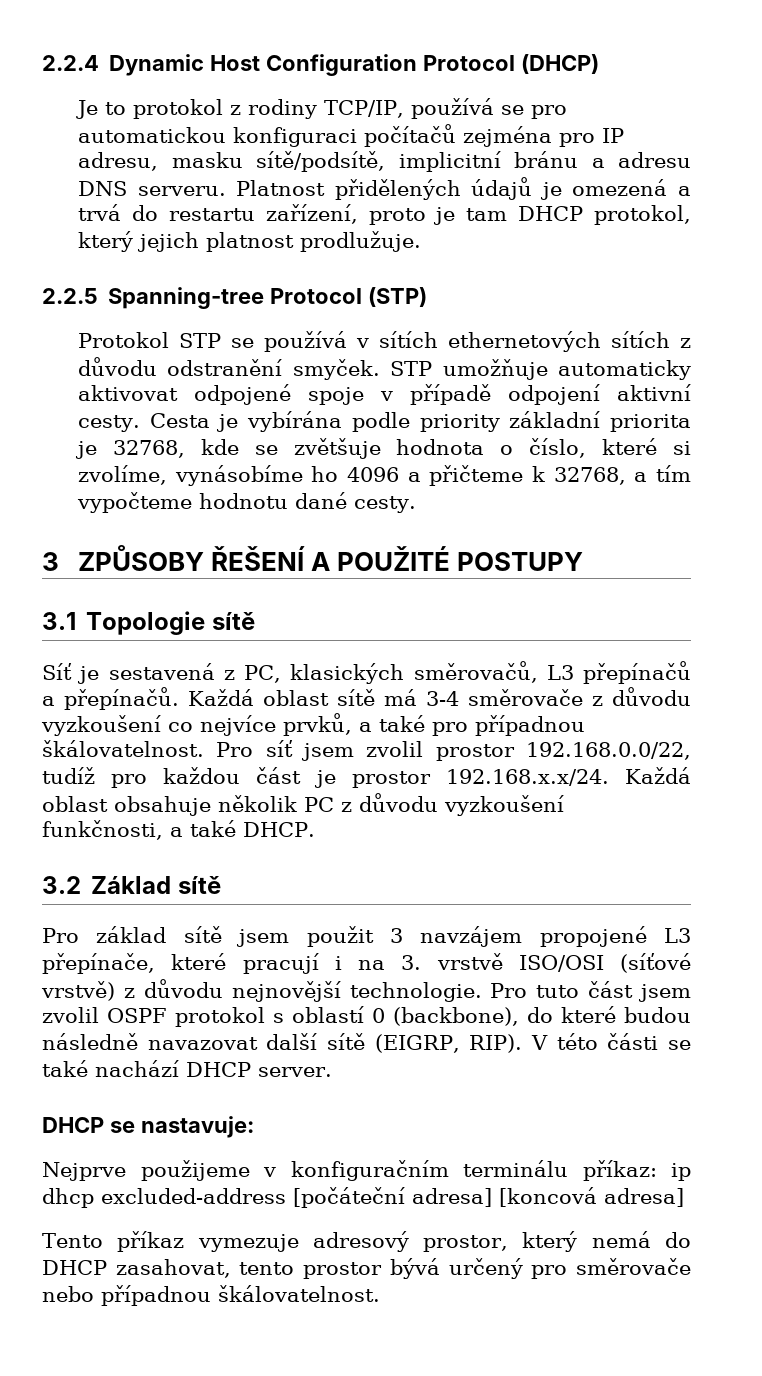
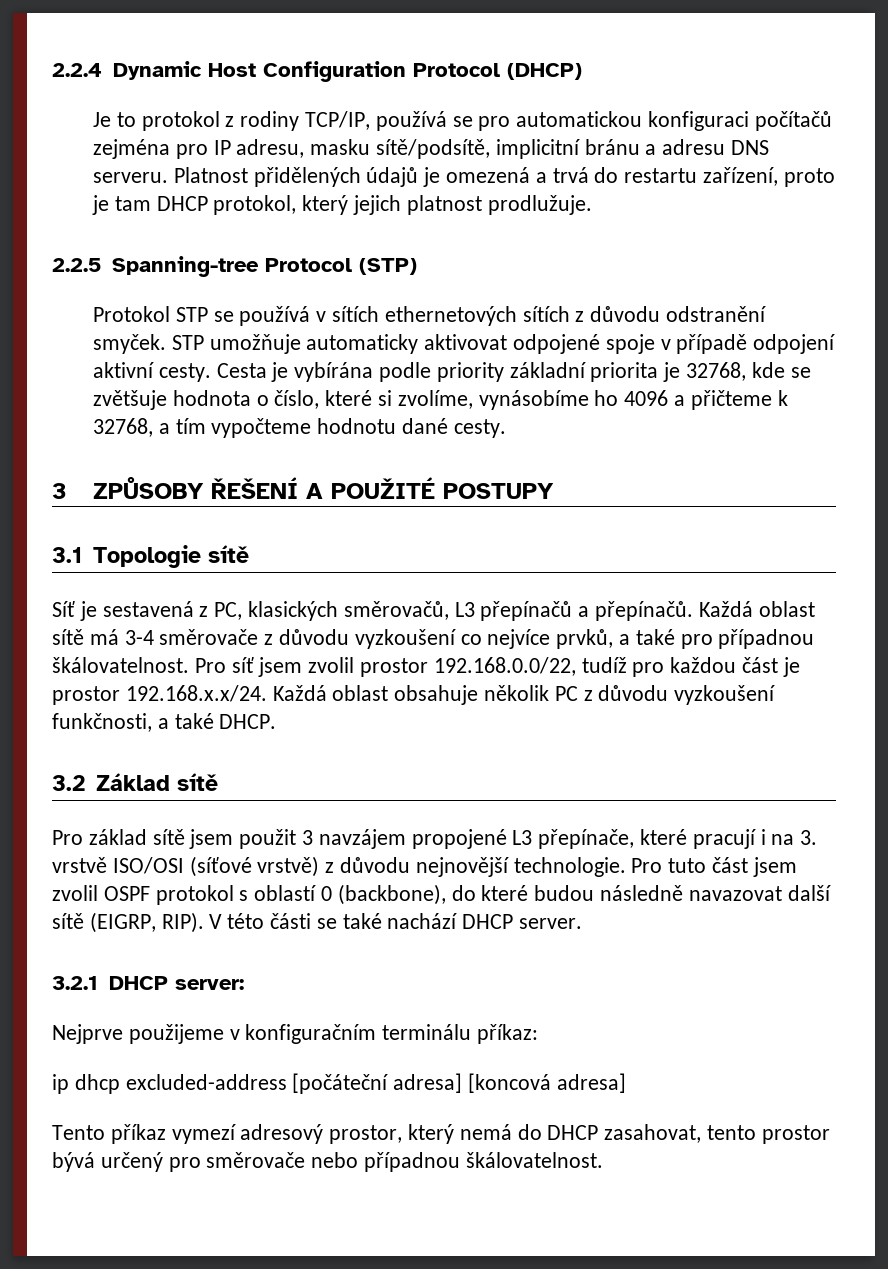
[42,1116,254,1138] DHCP se nastavuje: -> [52,976,244,990] 3.2.1 DHCP server:
(657, 1170) none -> (539, 1034) //
[197,1234,299,1252] vymezuje -> [171,1124,236,1144] vymezí

